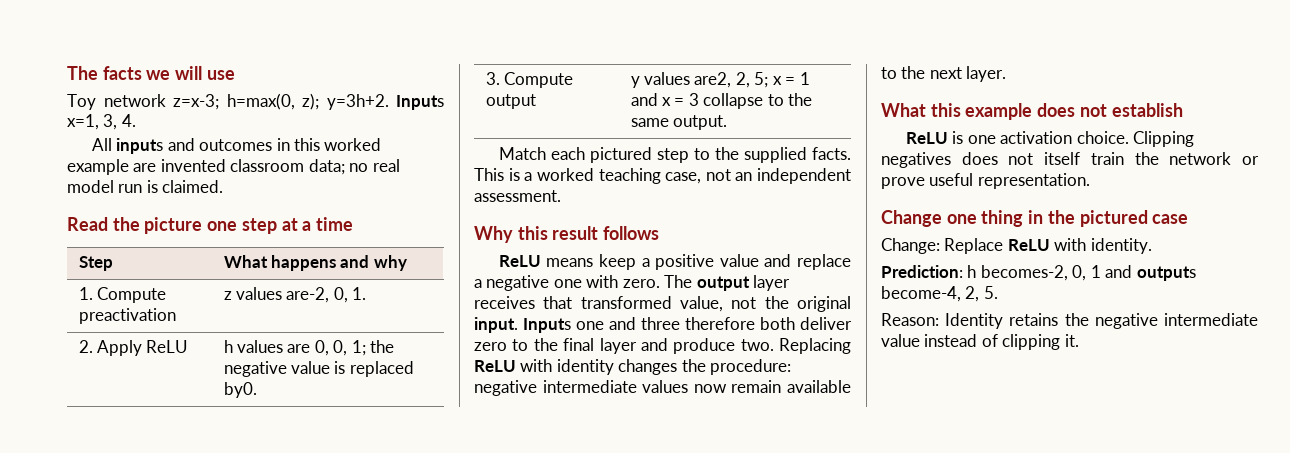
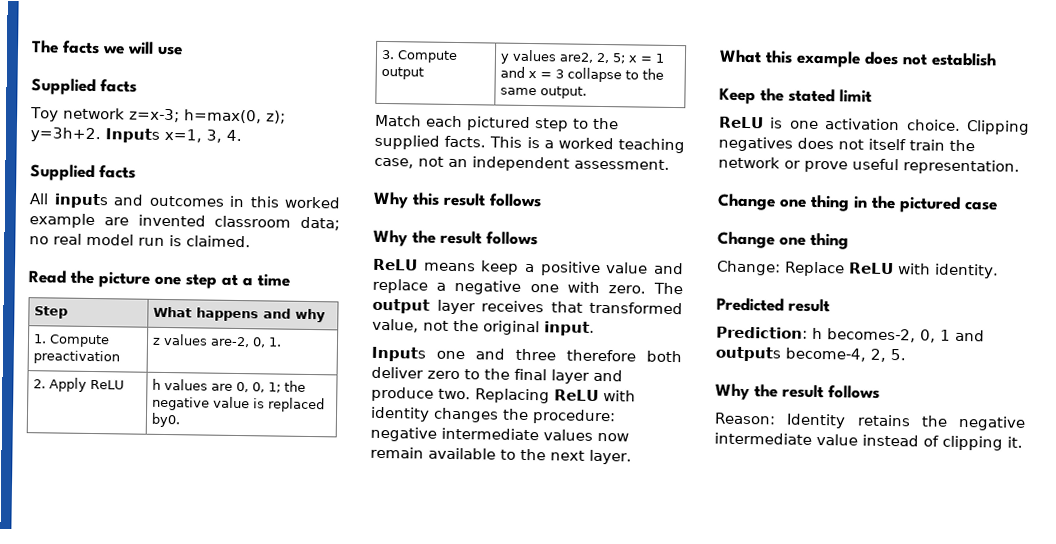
(235, 75) none -> [31,78,137,96] // Supplied facts
(136, 120) none -> [30,164,136,182] // Supplied facts
(660, 233) none -> [373,229,538,247] // Why the result follows
(518, 325) none -> (595, 328) //
(1183, 110) none -> [719,87,872,105] // Keep the stated limit
(1189, 219) none -> [717,231,849,250] // Change one thing
(1152, 246) none -> [716,297,830,313] // Predicted result
(998, 292) none -> [715,383,880,401] // Why the result follows

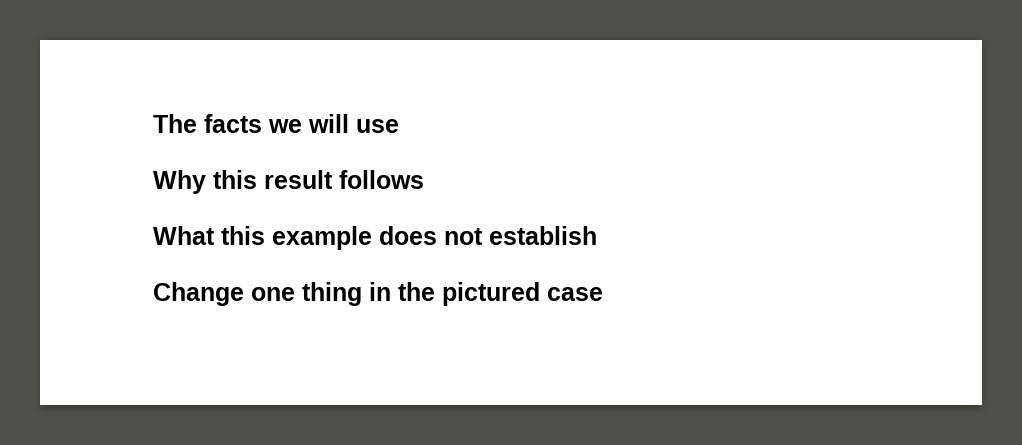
[31,78,137,96] [30,107,286,124] [30,127,242,143] [30,164,136,182] [29,193,341,209] [29,213,340,231] [29,233,251,248] [28,270,290,289] [33,306,68,319] [152,306,326,323] [32,334,110,348] [32,350,120,365] [151,333,282,348] [32,377,125,392] [151,378,306,393] [151,396,325,413] [150,412,181,428] [380,49,458,63] [380,66,424,80] [499,49,665,64] [499,66,664,83] [499,86,587,99] [375,114,619,132] [374,134,685,154] [374,156,670,172] [373,191,542,209] [373,229,538,247] [373,258,684,276] [372,278,683,295] [372,298,683,315] [372,318,595,336] [371,346,682,363] [371,366,623,384] [371,386,636,404] [370,406,616,425] [370,426,629,442] [370,446,632,465] Supplied facts // Toy network z=x-3; h=max(0, z); y=3h+2. Inputs x=1, 3, 4. // Supplied facts // All inputs and outcomes in this worked example are invented classroom data; no real model run is claimed. // Read the picture one step at a time // Step | What happens and why // 1. Compute preactivation | z values are-2, 0, 1. // 2. Apply ReLU | h values are 0, 0, 1; the negative value is replaced by0. // 3. Compute output | y values are2, 2, 5; x = 1 and x = 3 collapse to the same output. // Match each pictured step to the supplied facts. This is a worked teaching case, not an independent assessment. // Why this result follows // Why the result follows // ReLU means keep a positive value and replace a negative one with zero. The output layer receives that transformed value, not the original input. // Inputs one and three therefore both deliver zero to the final layer and produce two. Replacing ReLU with identity changes the procedure: negative intermediate values now remain available to the next layer. -> [153,170,424,194] Why this result follows
[719,87,872,105] [719,116,1030,135] [718,136,975,152] [718,156,1020,175] // Keep the stated limit // ReLU is one activation choice. Clipping negatives does not itself train the network or prove useful representation. -> (597, 235) none
[717,231,849,250] [716,260,999,279] [716,297,830,313] [716,326,985,343] [715,346,906,362] [715,383,880,401] [714,412,1026,431] [714,432,1023,451] // Change one thing // Change: Replace ReLU with identity. // Predicted result // Prediction: h becomes-2, 0, 1 and outputs become-4, 2, 5. // Why the result follows // Reason: Identity retains the negative intermediate value instead of clipping it. -> (603, 294) none

